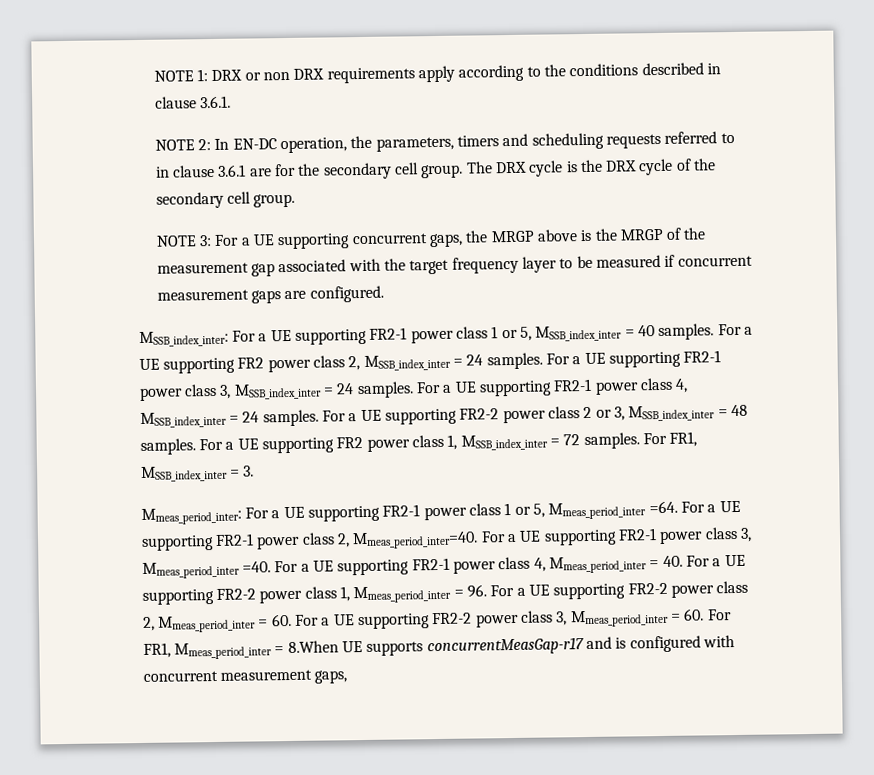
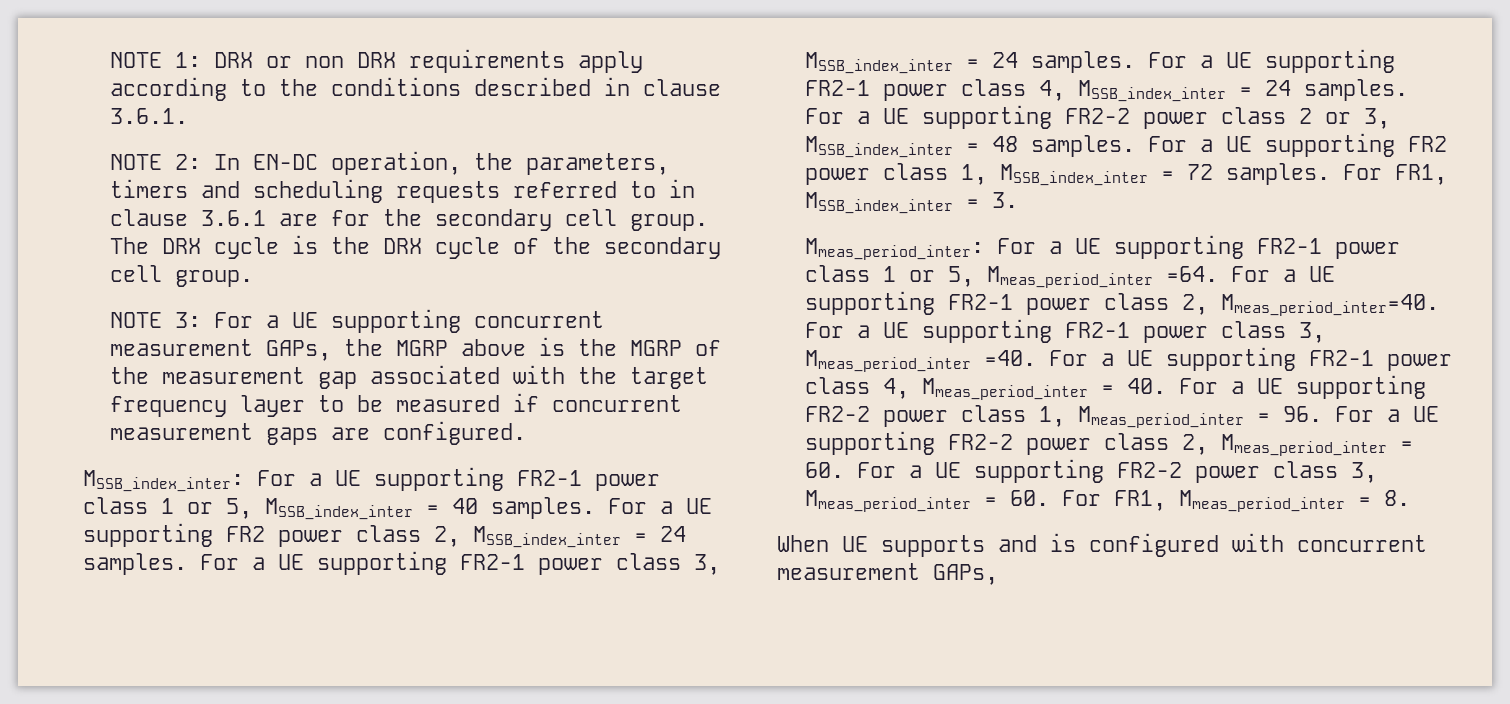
[428,230,535,248] gaps, the MRGP -> [110,339,449,361] measurement GAPs, the MGRP
[619,228,664,241] MRGP -> [630,340,683,356] MGRP
[287,640,339,654] 8.When -> [1383,490,1410,506] [777,535,829,552] 8. // When
[426,637,584,656] concurrentMeasGap-r17 -> (985, 546) none
[314,670,348,684] gaps, -> [933,564,998,585] GAPs,

